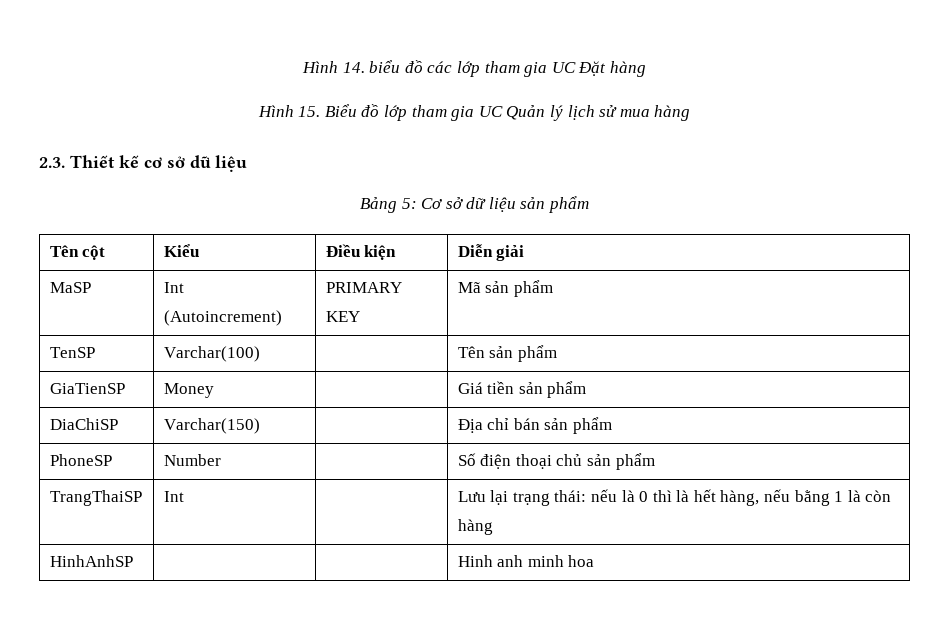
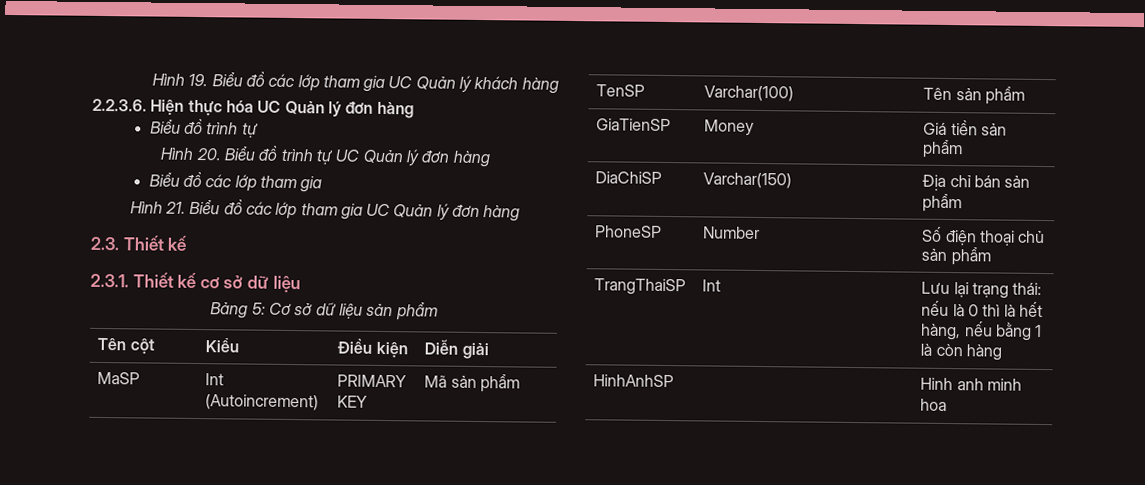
[302,60,646,77] [257,104,650,121] Hình 14. biểu đồ các lớp tham gia UC Đặt hàng // Hình 15. Biểu đồ lớp tham gia UC Quản lý lịch sử mua -> [151,71,559,94] [92,98,414,119] [149,118,259,138] [160,145,490,168] [148,171,323,193] [129,199,481,221] Hình 19. Biểu đồ các lớp tham gia UC Quản lý khách hàng // 2.2.3.6. Hiện thực hóa UC Quản lý đơn hàng // Biểu đồ trình tự // Hình 20. Biểu đồ trình tự UC Quản lý đơn hàng // Biểu đồ các lớp tham gia // Hình 21. Biểu đồ các lớp tham gia UC Quản lý đơn
(139, 161) none -> [90,272,197,288] // 2.3.1. Thiết kế

